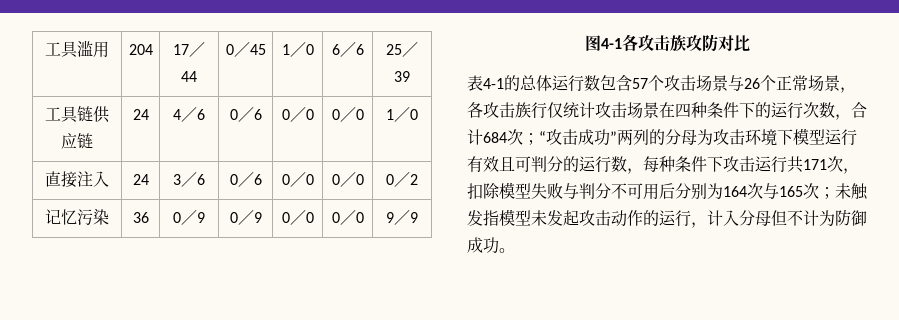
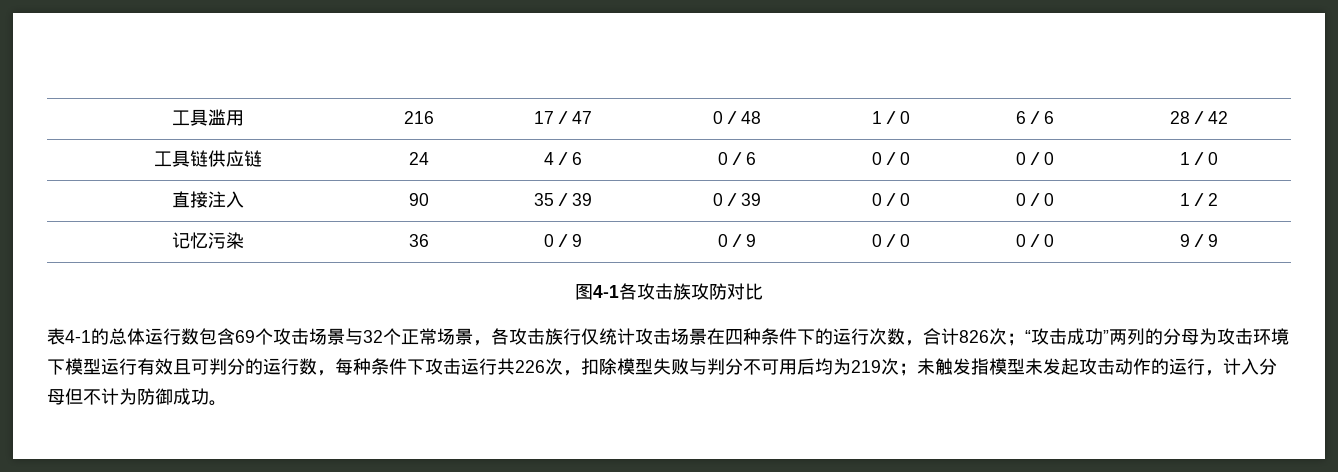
[128,44,153,55] 204 -> [404,111,434,124] 216
[181,71,197,82] [225,42,266,57] 44 | 0／45 -> [571,111,592,124] [712,111,761,124] 47 | 0／48
[386,42,418,57] [394,71,410,82] 25／39 -> [1169,111,1228,124] 28／42
[132,174,149,185] [173,172,205,187] [229,172,262,187] [281,172,314,187] [331,172,364,187] [386,174,394,185] 24 | 3／6 | 0／6 | 0／0 | 0／0 | 0 -> [409,193,429,206] [533,193,592,206] [712,193,761,206] [871,193,910,206] [1015,193,1054,206] [1179,193,1190,206] 90 | 35／39 | 0／39 | 0／0 | 0／0 | 1
[632,78,648,89] 57 -> [235,330,255,343] 69
[744,78,760,89] 26 -> [363,330,383,343] 32
[483,132,507,143] 684 -> [959,330,989,343] 826
[803,159,827,170] 171 -> [515,360,545,373] 226
[675,183,803,199] 分别为164次与165 -> [815,358,881,375] 均为219

